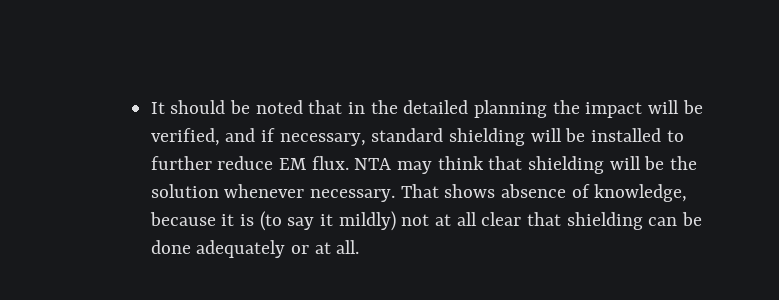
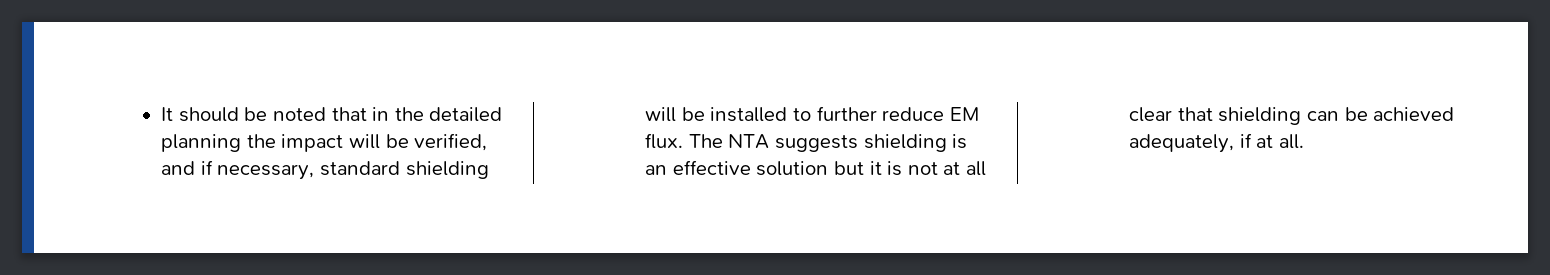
[354,156,697,174] [150,184,688,202] [149,211,396,231] NTA may think that shielding will be the solution whenever necessary. That shows absence of knowledge, because it is (to say it mildly) -> [688,134,968,152] [645,160,903,176] The NTA suggests shielding is an effective solution but it is
[150,240,309,258] done adequately or -> [1373,107,1455,121] [1129,133,1252,153] achieved adequately, if

